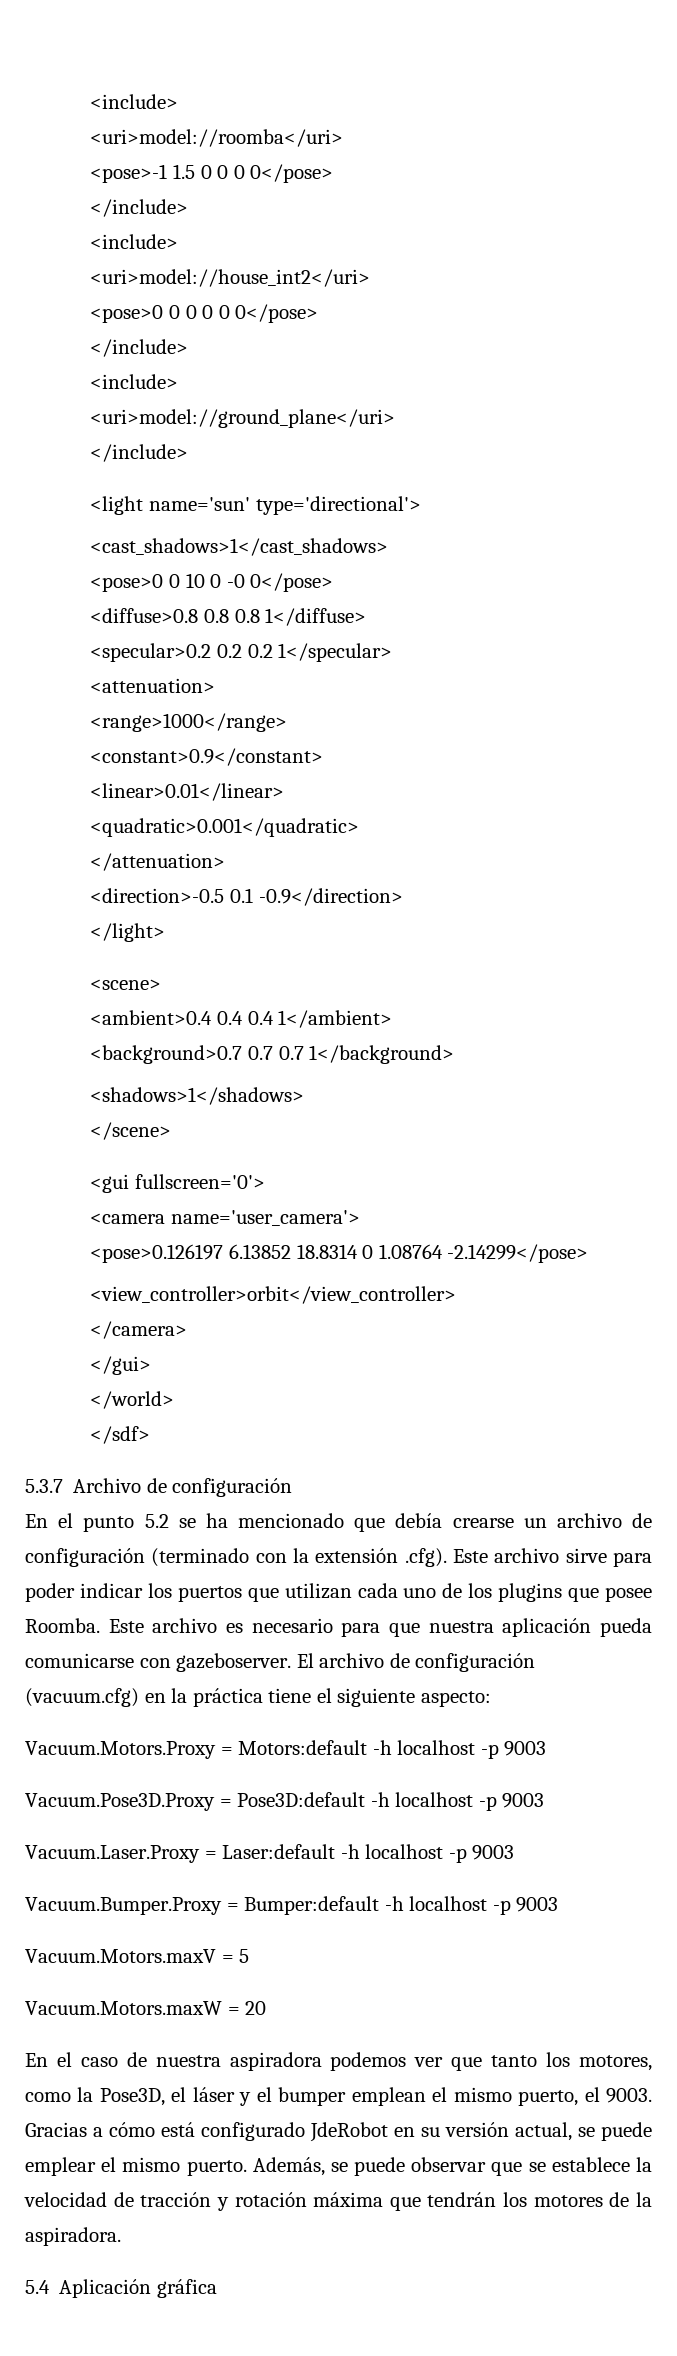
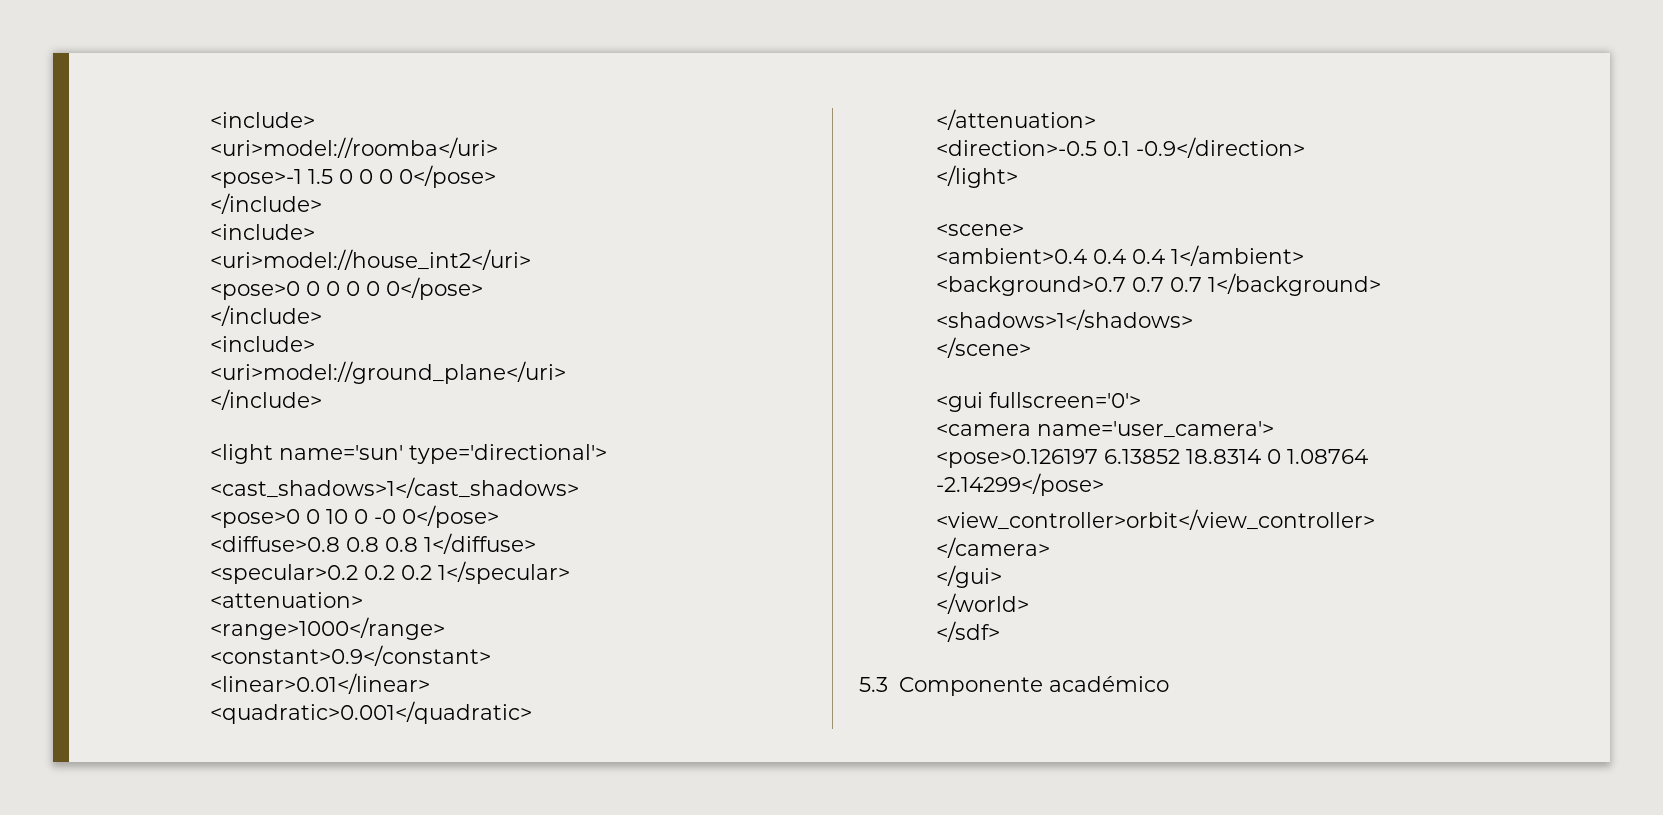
[25,1478,293,1497] [25,1513,652,1532] [25,1548,652,1567] [25,1583,652,1602] [25,1618,653,1637] [25,1653,536,1672] [25,1688,491,1707] [25,1740,547,1759] [25,1792,545,1811] [25,1844,515,1863] [25,1896,559,1915] [25,1949,250,1963] [25,2001,267,2015] [25,2052,652,2071] [25,2087,652,2106] [25,2122,652,2142] [25,2157,652,2176] [24,2192,652,2211] [25,2227,121,2246] [25,2279,217,2298] 5.3.7 Archivo de configuración // En el punto 5.2 se ha mencionado que debía crearse un archivo de configuración (terminado con la extensión .cfg). Este archivo sirve para poder indicar los puertos que utilizan cada uno de los plugins que posee Roomba. Este archivo es necesario para que nuestra aplicación pueda comunicarse con gazeboserver. El archivo de configuración (vacuum.cfg) en la práctica tiene el siguiente aspecto: // Vacuum.Motors.Proxy = Motors:default -h localhost -p 9003 // Vacuum.Pose3D.Proxy = Pose3D:default -h localhost -p 9003 // Vacuum.Laser.Proxy = Laser:default -h localhost -p 9003 // Vacuum.Bumper.Proxy = Bumper:default -h localhost -p 9003 // Vacuum.Motors.maxV = 5 // Vacuum.Motors.maxW = 20 // En el caso de nuestra aspiradora podemos ver que tanto los motores, como la Pose3D, el láser y el bumper emplean el mismo puerto, el 9003. Gracias a cómo está configurado JdeRobot en su versión actual, se puede emplear el mismo puerto. Además, se puede observar que se establece la velocidad de tracción y rotación máxima que tendrán los motores de la aspiradora. // 5.4 Aplicación gráfica -> [859,676,1169,696] 5.3 Componente académico

